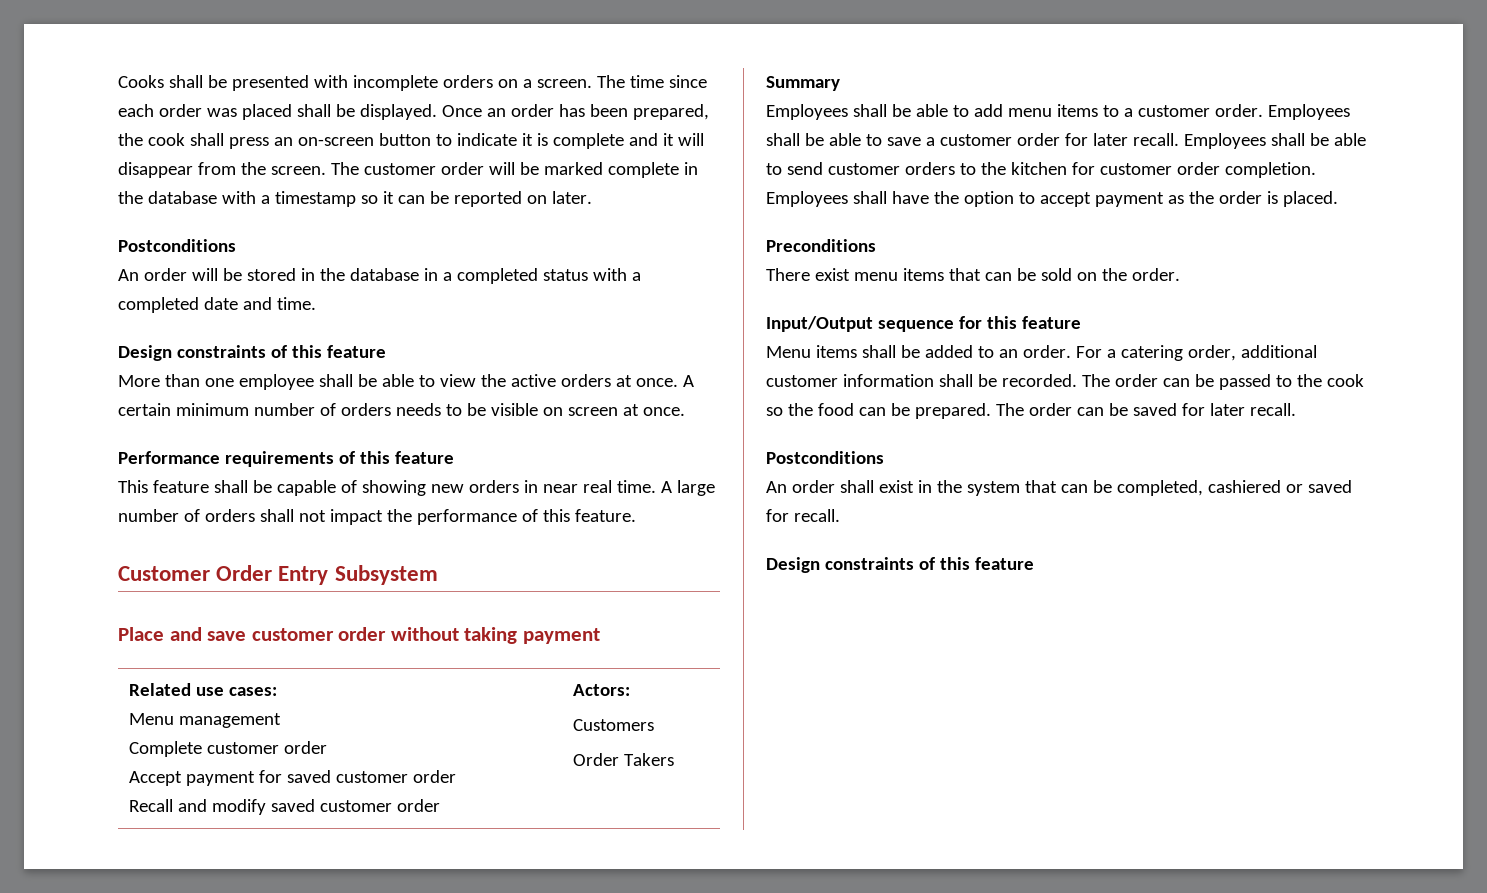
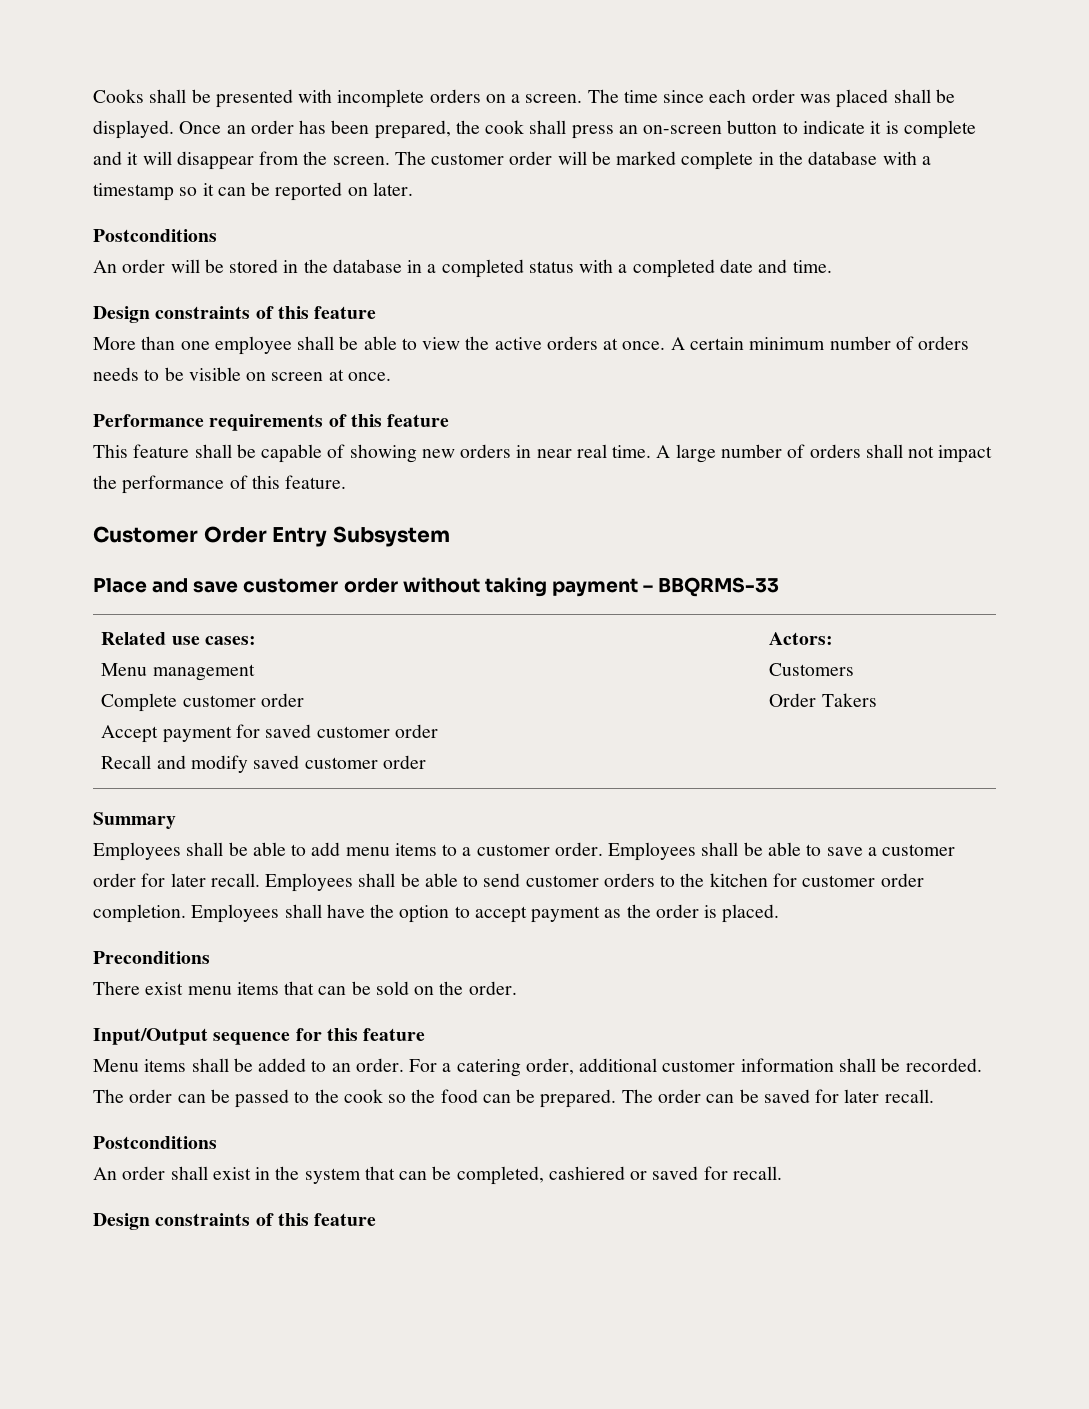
(600, 636) none -> [643,577,780,597] – BBQRMS-33

